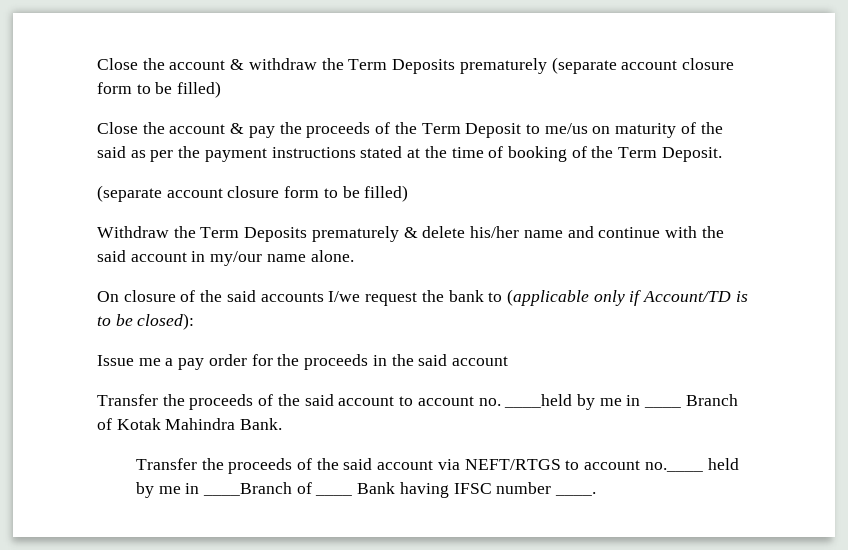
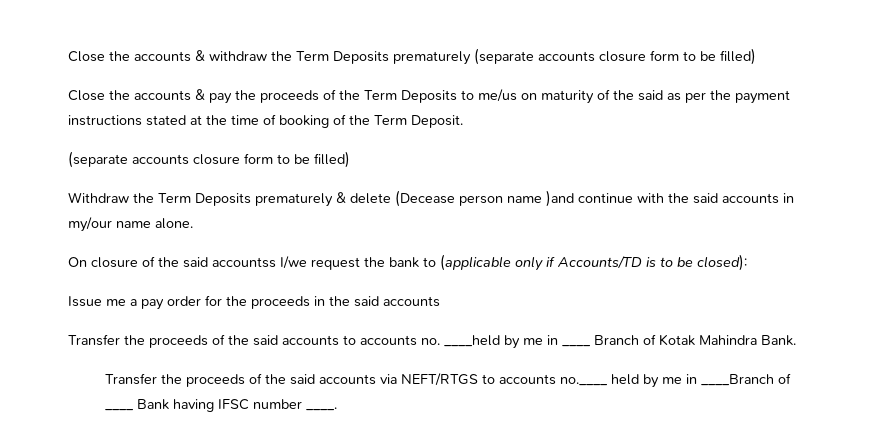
[97,58,226,70] Close the account -> [68,51,191,62] Close the accounts
[621,60,678,70] account -> [538,51,595,62] accounts
[169,124,226,134] account -> [134,90,191,101] accounts
[465,123,522,138] Deposit -> [401,90,457,103] Deposits
[166,188,223,198] account -> [132,154,189,165] accounts
[470,226,594,238] his/her name and -> [395,190,574,207] (Decease person name )and
[130,252,187,262] account -> [722,193,779,204] accounts
[260,292,324,302] accounts -> [212,257,276,268] accountss
[643,291,732,302] Account/TD -> [557,256,642,269] Accounts/TD
[451,356,508,366] [97,394,474,410] account // Transfer the proceeds of the said account to account -> [383,296,440,307] [68,334,417,348] accounts // Transfer the proceeds of the said accounts to accounts
[377,460,434,470] account -> [319,374,377,385] accounts
[584,460,641,470] account -> [499,374,557,385] accounts

